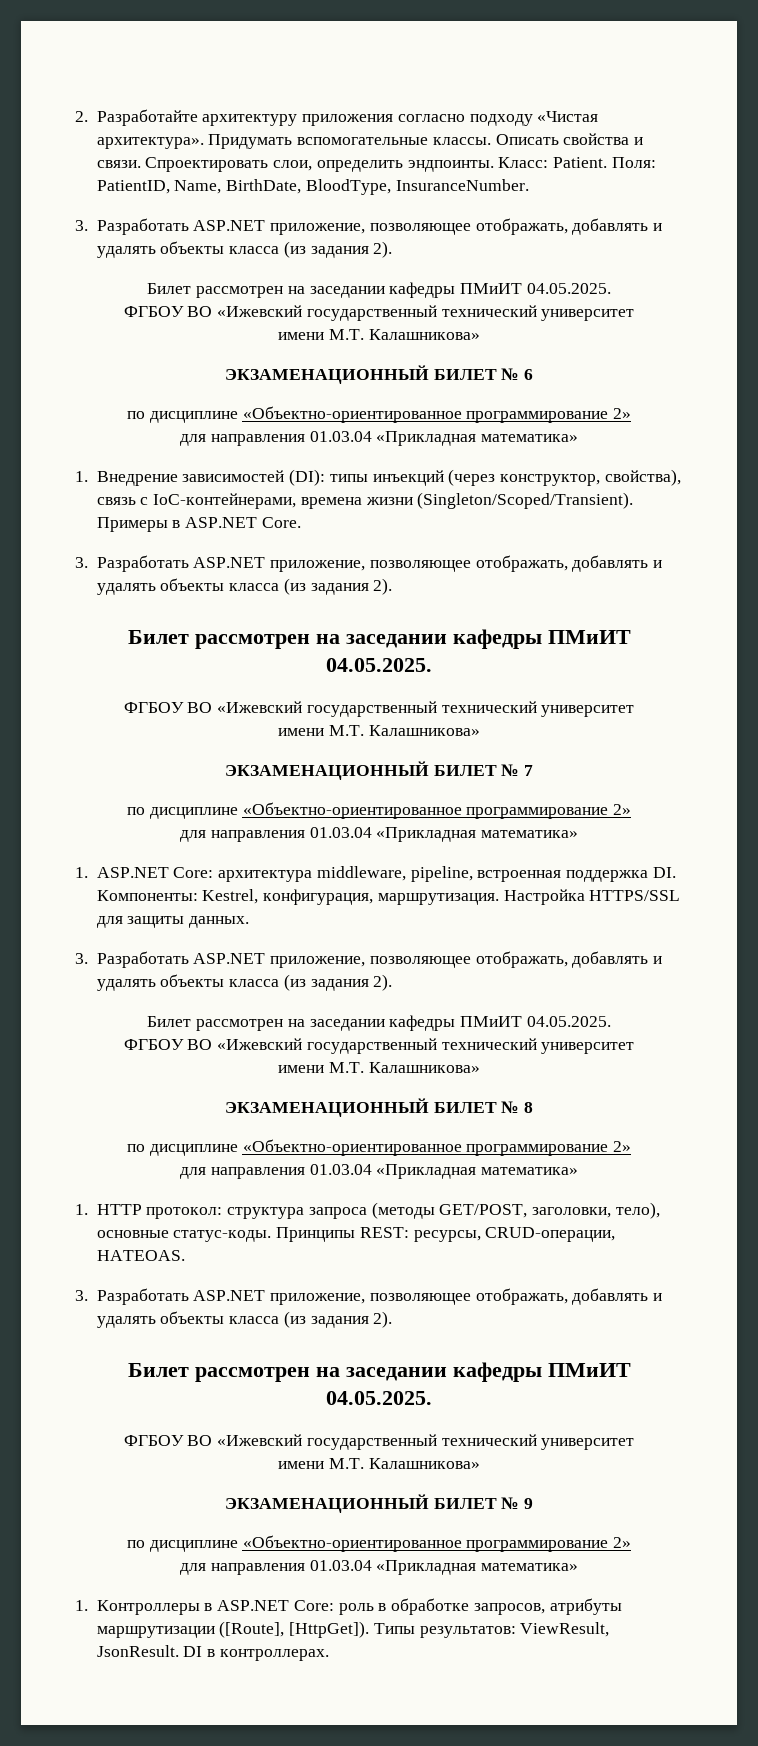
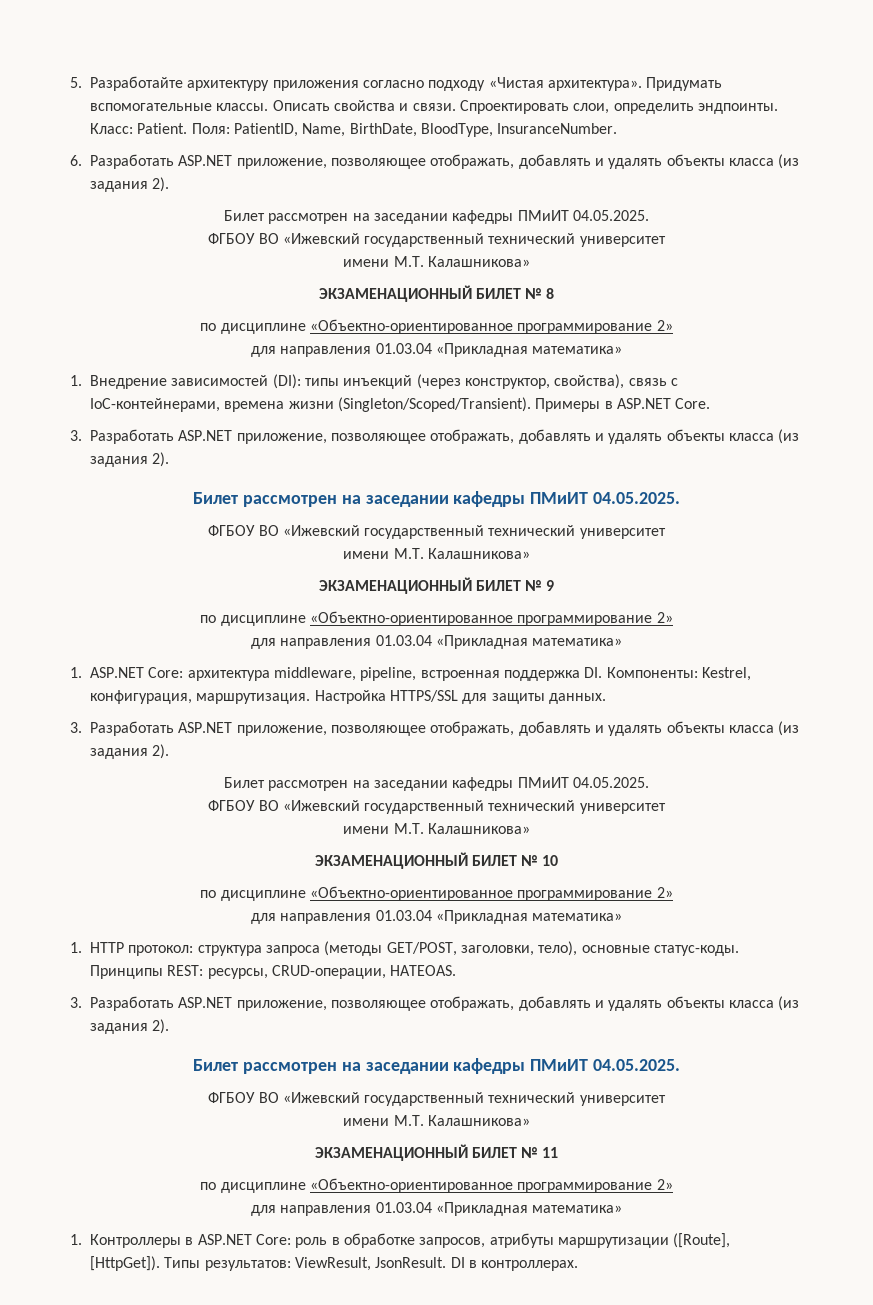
[75,111,88,122] 2. -> [70,77,82,88] 5.
[75,220,88,231] 3. -> [70,155,82,166] 6.
[524,369,534,380] 6 -> [546,288,555,299] 8
[524,765,534,776] 7 -> [546,580,555,591] 9
[524,1102,534,1113] 8 -> [542,855,559,866] 10
[524,1498,534,1509] 9 -> [542,1147,559,1158] 11

